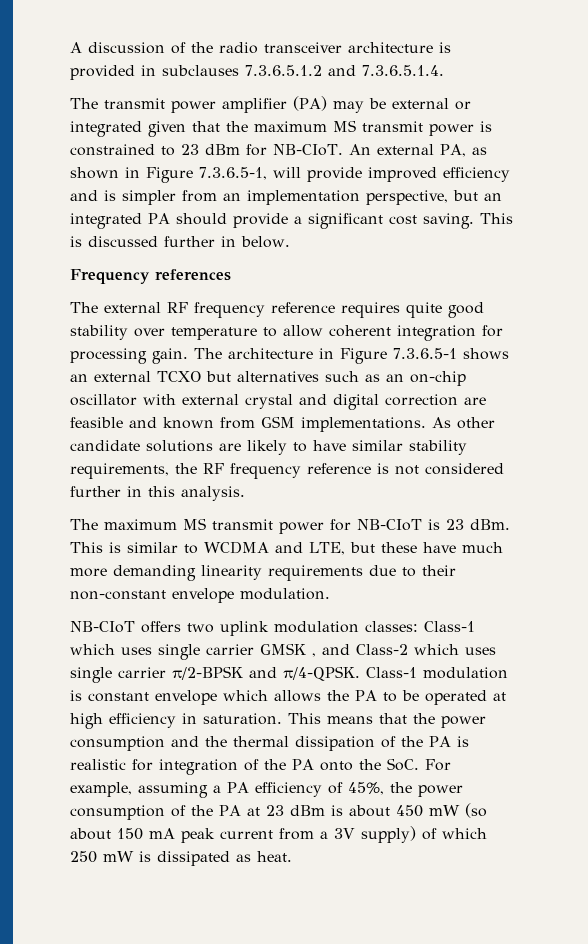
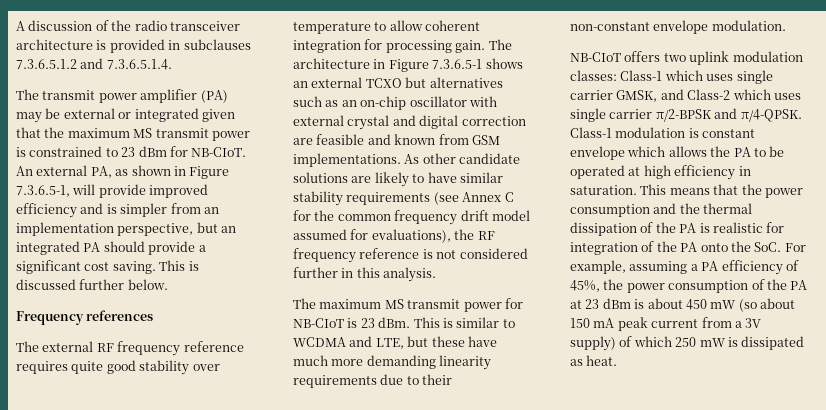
[221,236,236,247] in -> (125, 284) none
[70,463,169,479] requirements, -> [346,192,514,205] [293,210,530,225] [293,229,451,243] requirements (see Annex C for the common frequency drift model assumed for evaluations),
[260,643,316,657] GMSK , -> [616,90,658,102] GMSK,

